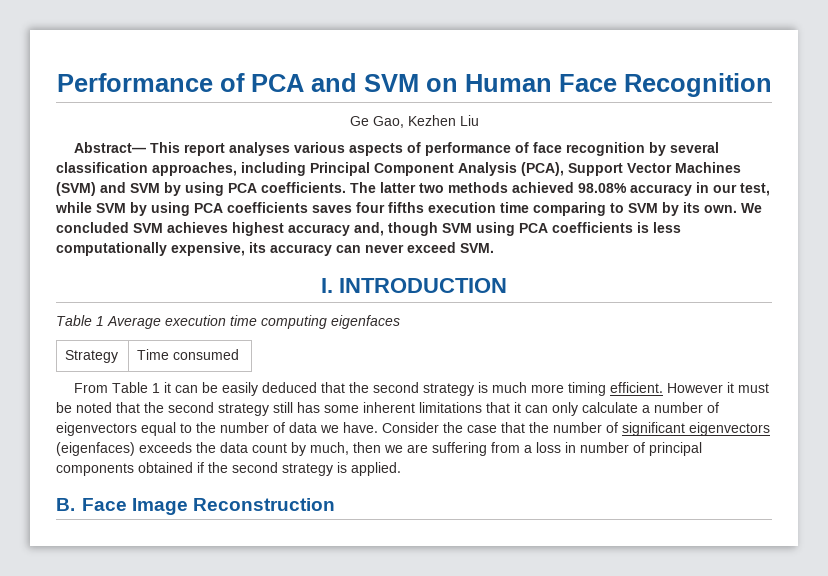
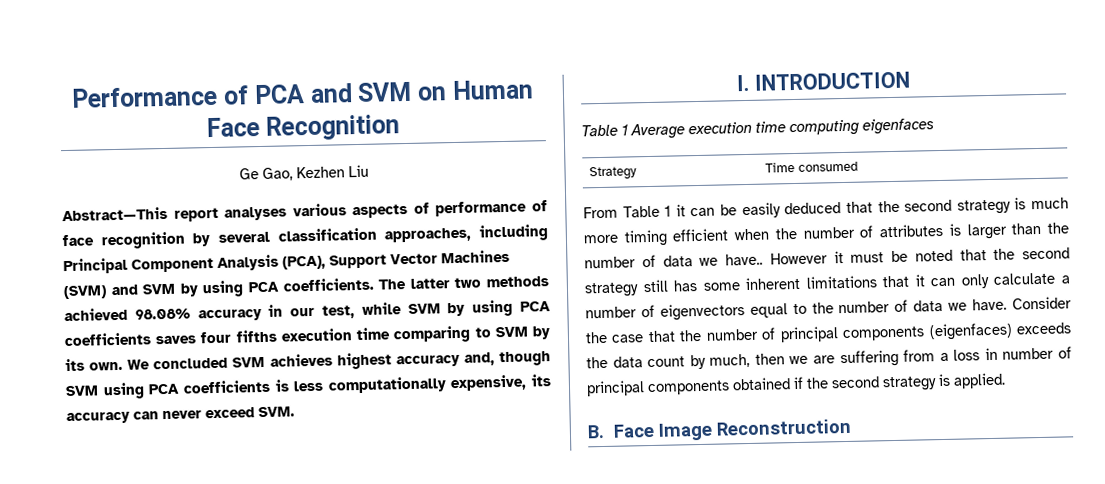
[74,142,181,153] Abstract— This -> [62,206,168,222] Abstract—This
[610,382,664,393] efficient. -> [672,222,1069,242] [584,253,763,269] efficient when the number of attributes is larger than the number of data we have..
[622,422,770,436] significant eigenvectors -> [779,326,926,343] principal components

